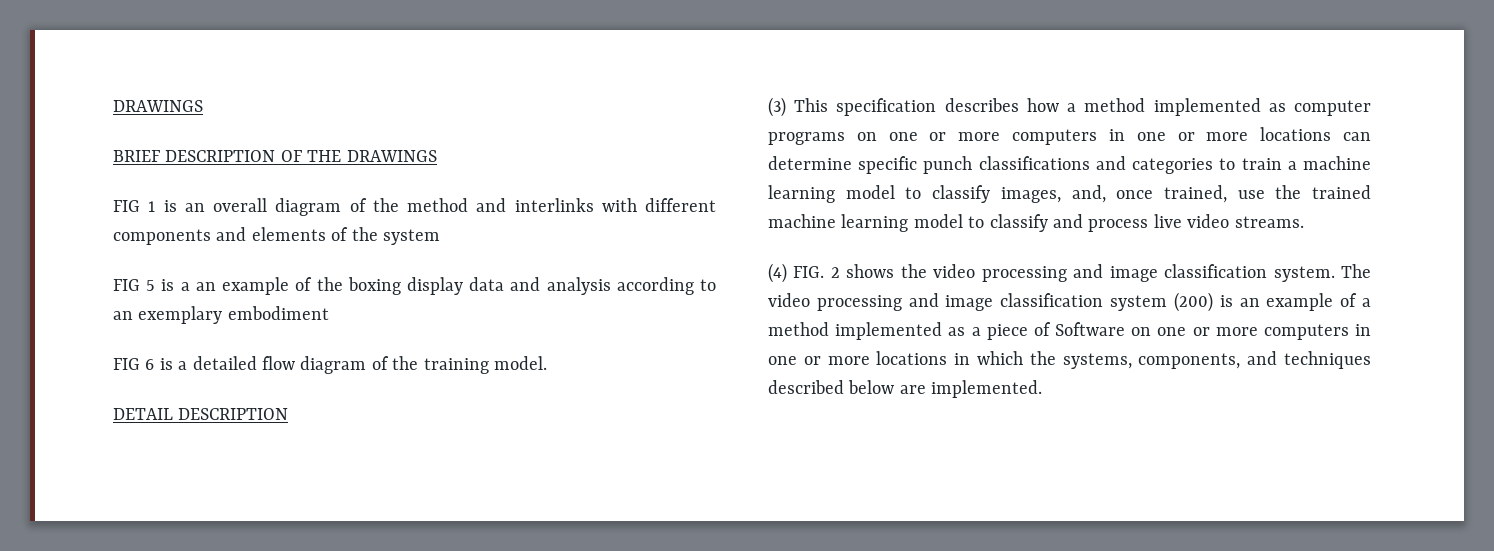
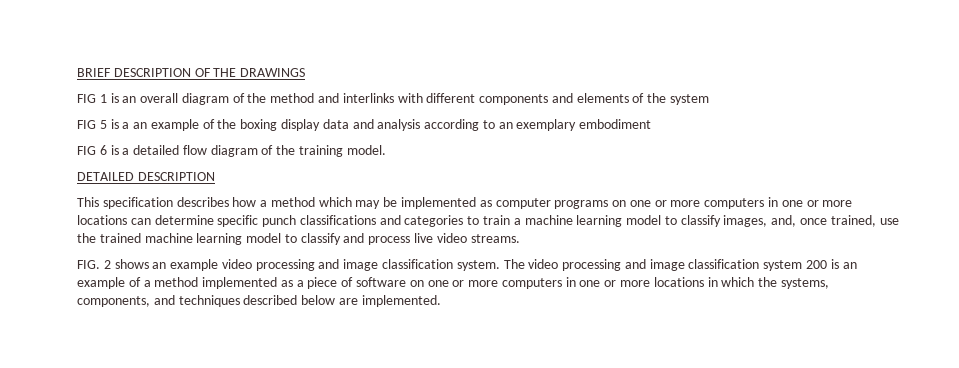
[113,100,203,112] DRAWINGS // -> (77, 72) none
[113,408,173,420] DETAIL -> [77,172,134,181] DETAILED
[768,97,786,117] (3) -> (215, 176) none
(1146, 105) none -> [318,197,398,209] which may be
[768,263,787,283] (4) -> (520, 238) none
[900,264,927,278] the -> [152,259,219,271] an example
[1173,292,1213,312] (200) -> [806,260,828,269] 200
[1055,322,1125,336] Software -> [356,277,407,287] software

